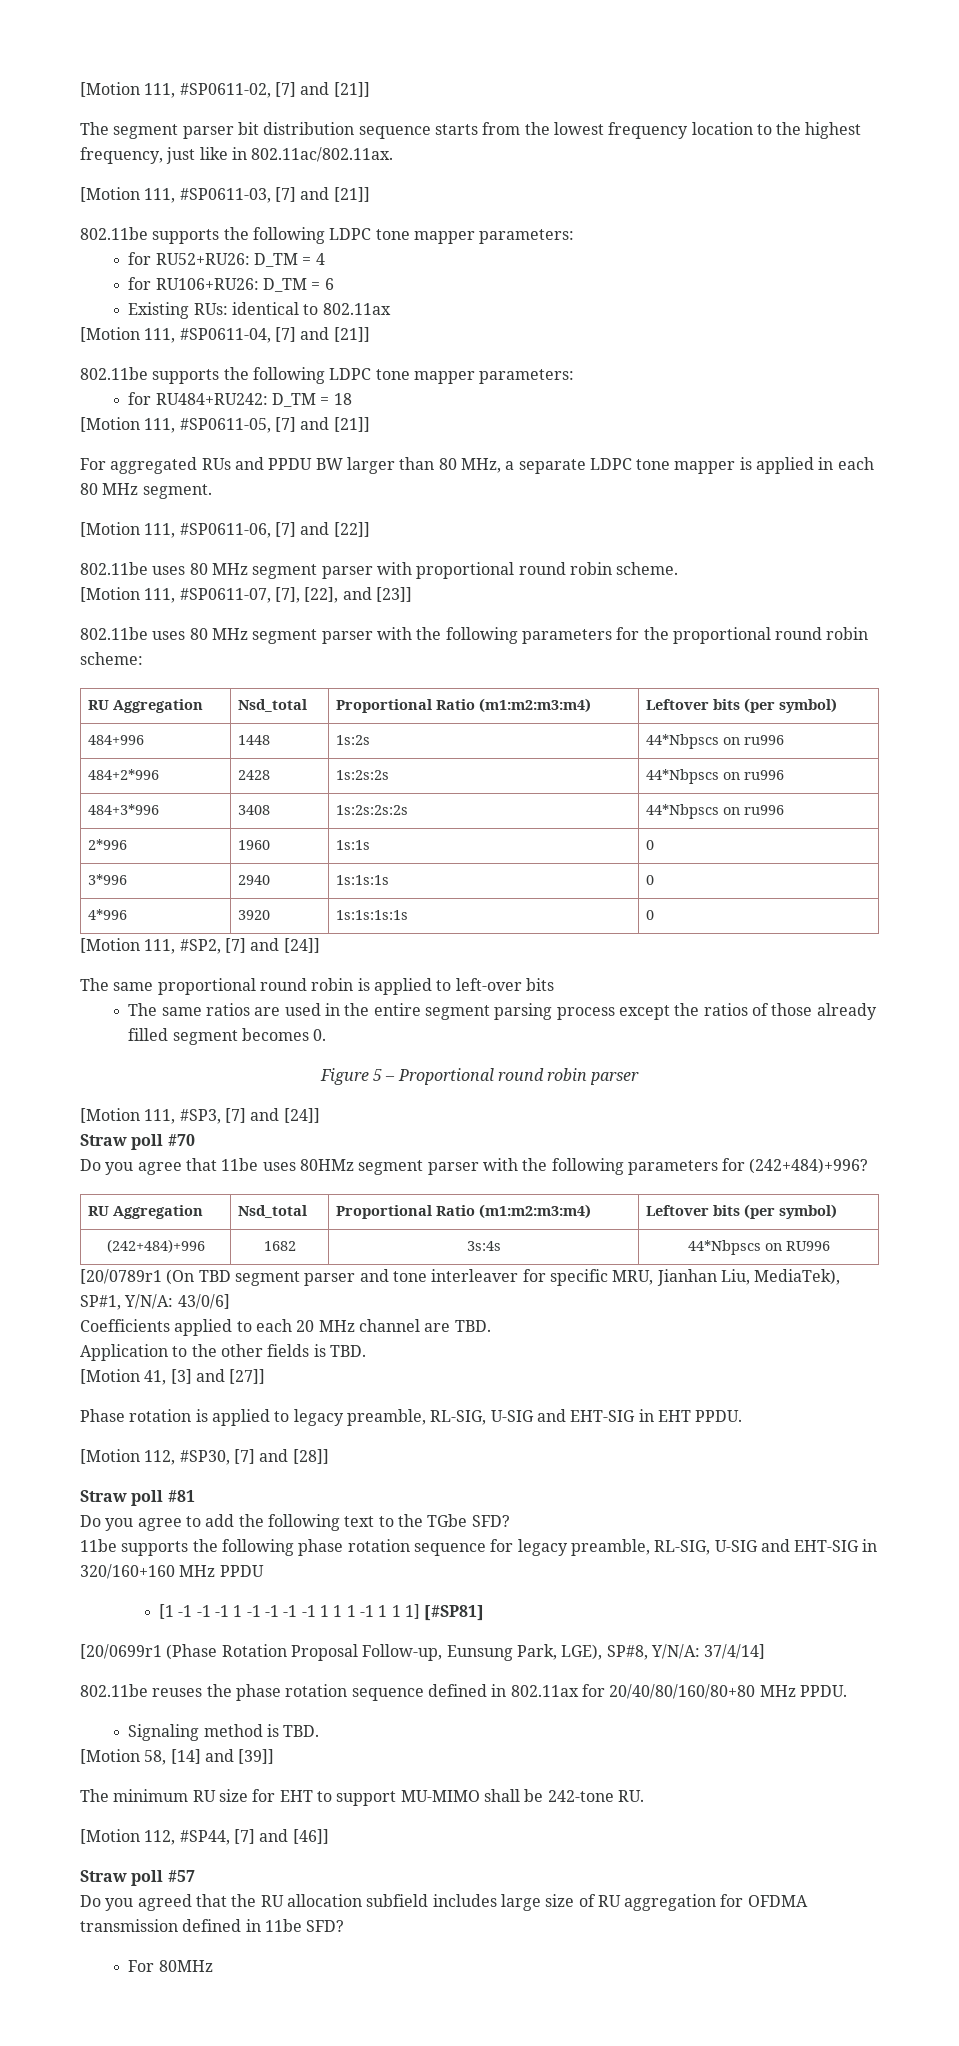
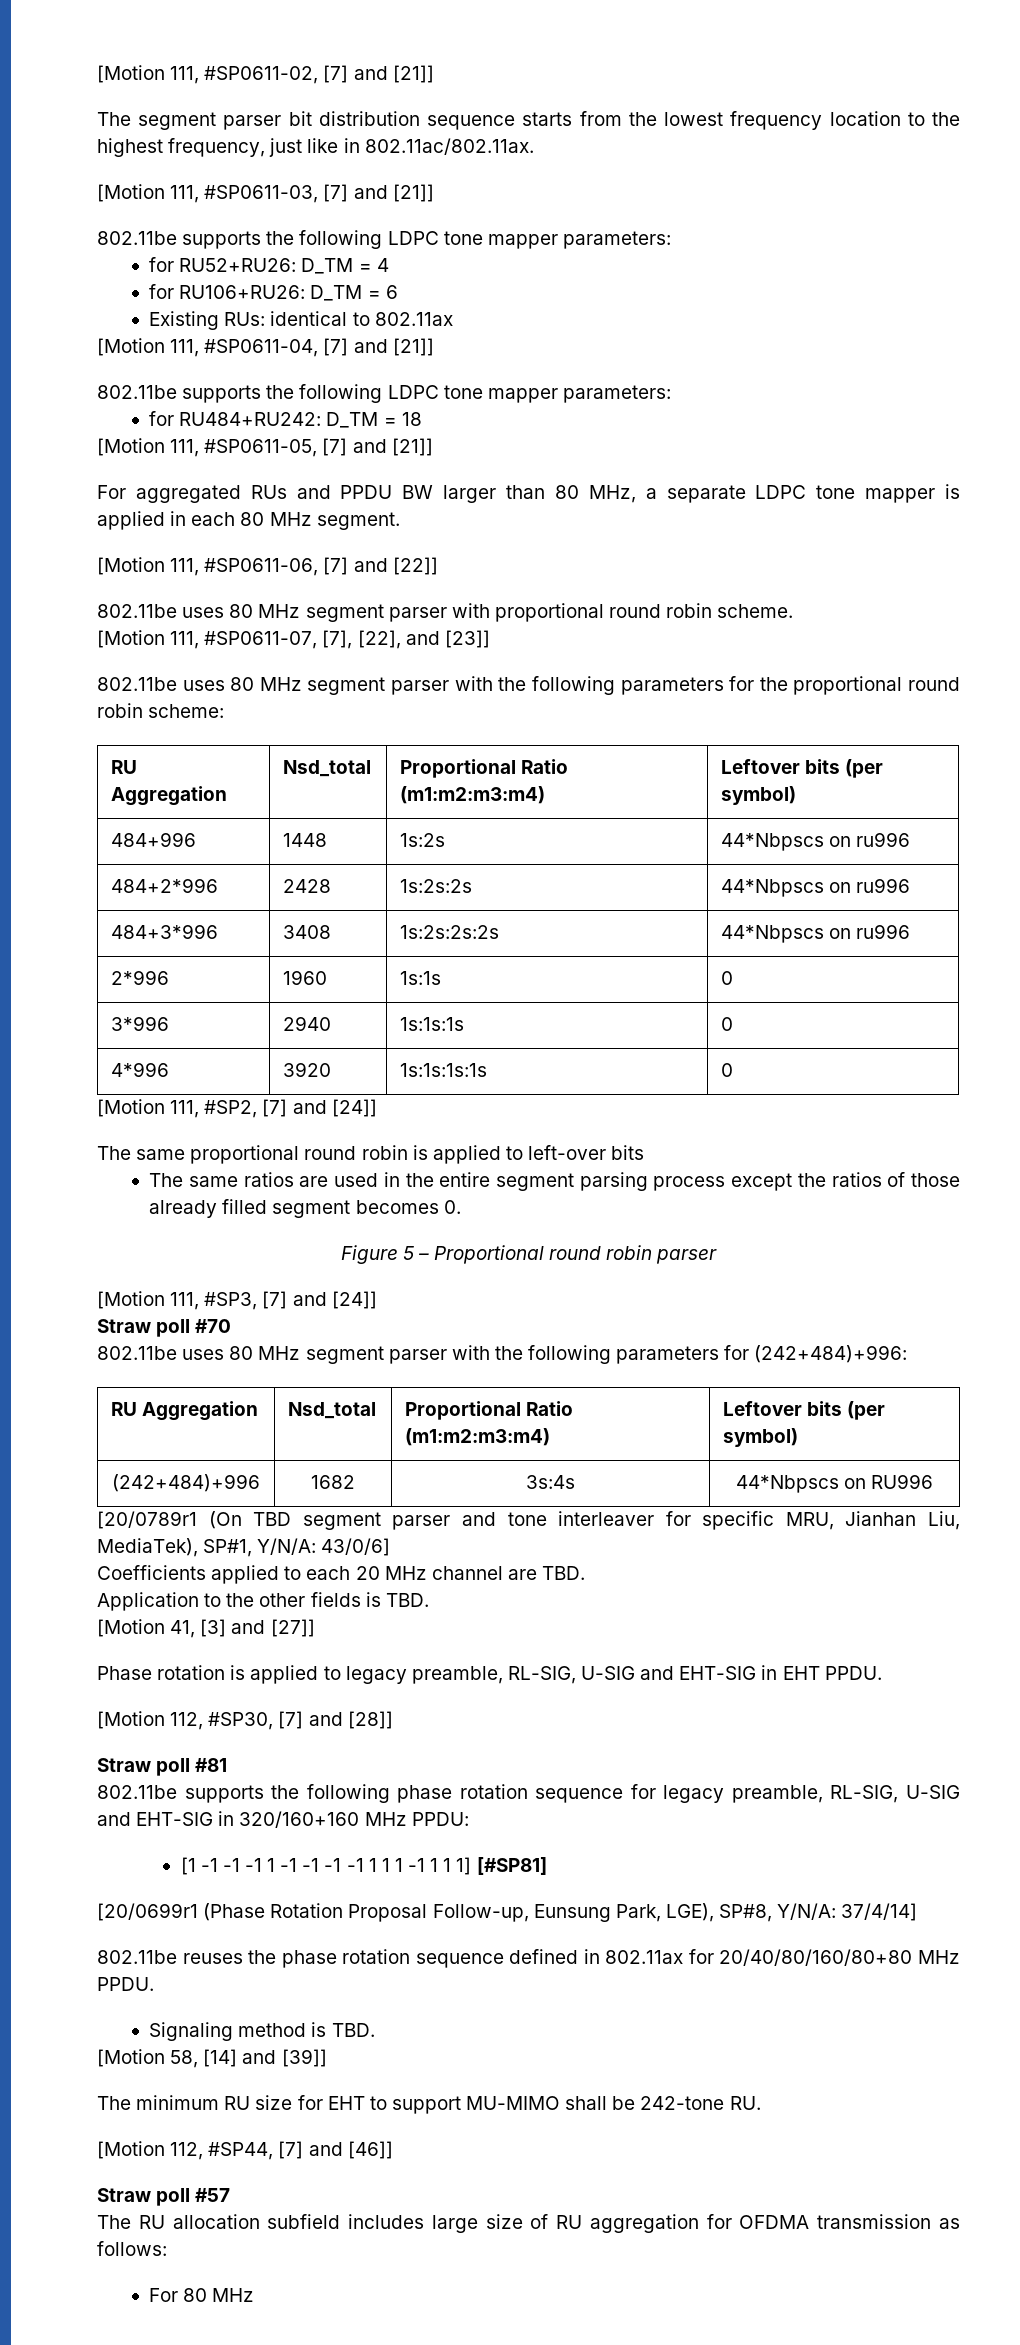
[80,1158,869,1175] Do you agree that 11be uses 80HMz segment parser with the following parameters for (242+484)+996? -> [97,1345,908,1364] 802.11be uses 80 MHz segment parser with the following parameters for (242+484)+996:
[80,1514,510,1531] [80,1539,117,1552] Do you agree to add the following text to the TGbe SFD? // 11be -> [97,1785,177,1799] 802.11be
[219,1565,264,1577] PPDU -> [411,1812,469,1826] PPDU:
[80,1894,257,1911] Do you agreed that the -> [97,2215,131,2229] The
[182,1919,345,1932] [128,1960,213,1972] defined in 11be SFD? // For 80MHz -> [939,2218,961,2229] [97,2241,167,2256] [149,2288,255,2302] as follows: // For 80 MHz

